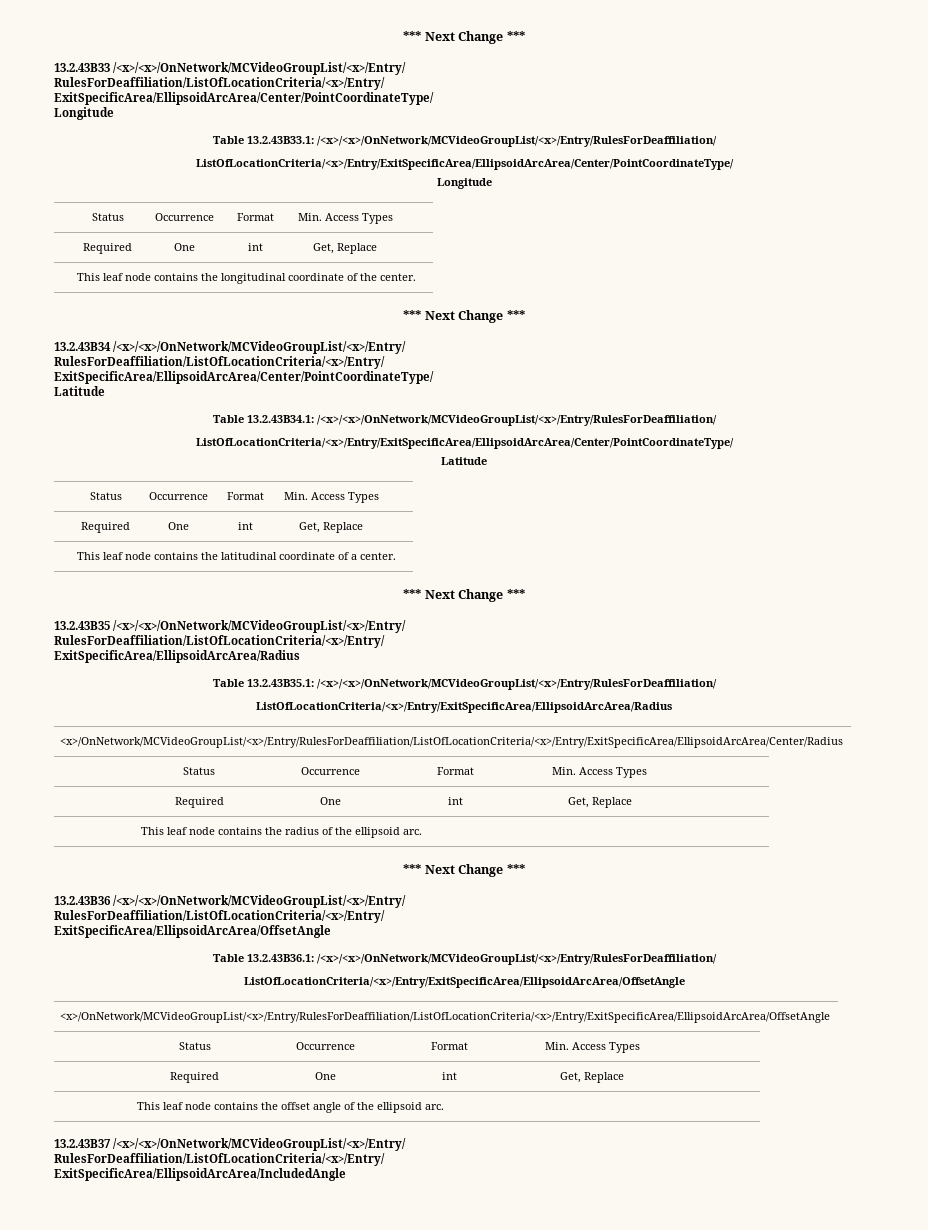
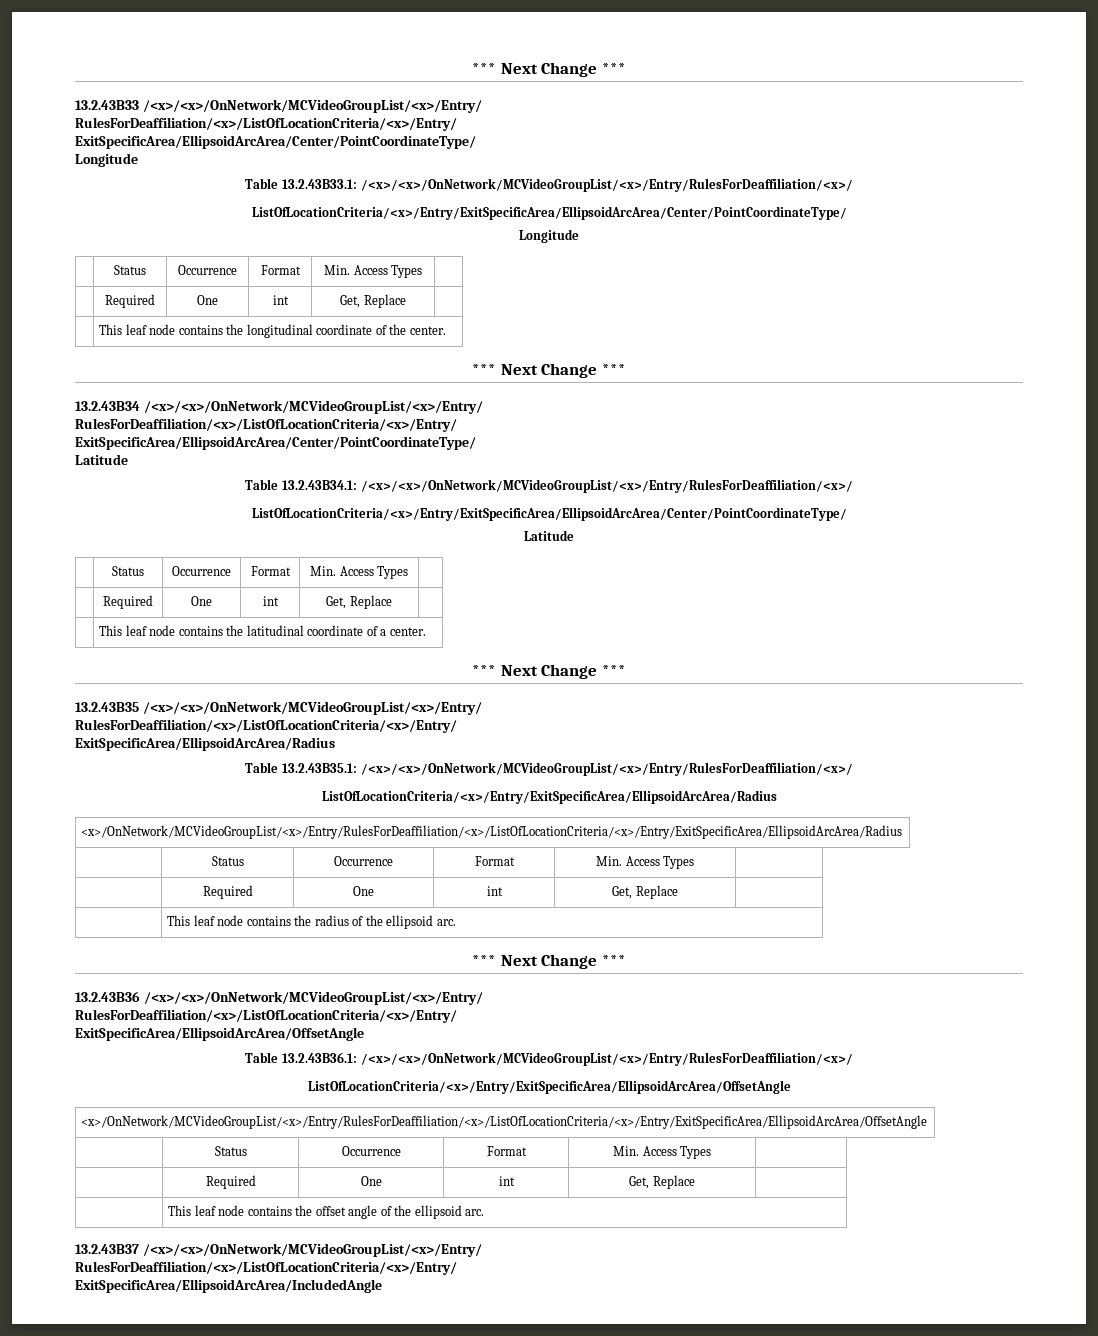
[54,77,385,90] RulesForDeaffiliation/ListOfLocationCriteria/<x>/Entry/ -> [75,117,457,131] RulesForDeaffiliation/<x>/ListOfLocationCriteria/<x>/Entry/
[316,136,717,147] /<x>/<x>/OnNetwork/MCVideoGroupList/<x>/Entry/RulesForDeaffiliation/ -> [360,178,853,192] /<x>/<x>/OnNetwork/MCVideoGroupList/<x>/Entry/RulesForDeaffiliation/<x>/
[54,356,385,369] RulesForDeaffiliation/ListOfLocationCriteria/<x>/Entry/ -> [75,418,457,432] RulesForDeaffiliation/<x>/ListOfLocationCriteria/<x>/Entry/
[316,415,717,426] /<x>/<x>/OnNetwork/MCVideoGroupList/<x>/Entry/RulesForDeaffiliation/ -> [360,479,853,493] /<x>/<x>/OnNetwork/MCVideoGroupList/<x>/Entry/RulesForDeaffiliation/<x>/
[54,635,385,648] RulesForDeaffiliation/ListOfLocationCriteria/<x>/Entry/ -> [75,719,457,733] RulesForDeaffiliation/<x>/ListOfLocationCriteria/<x>/Entry/
[316,679,717,690] /<x>/<x>/OnNetwork/MCVideoGroupList/<x>/Entry/RulesForDeaffiliation/ -> [360,762,853,776] /<x>/<x>/OnNetwork/MCVideoGroupList/<x>/Entry/RulesForDeaffiliation/<x>/
[60,737,844,748] <x>/OnNetwork/MCVideoGroupList/<x>/Entry/RulesForDeaffiliation/ListOfLocationCriteria/<x>/Entry/ExitSpecificArea/EllipsoidArcArea/Center/Radius -> [81,825,903,839] <x>/OnNetwork/MCVideoGroupList/<x>/Entry/RulesForDeaffiliation/<x>/ListOfLocationCriteria/<x>/Entry/ExitSpecificArea/EllipsoidArcArea/Radius
[54,910,385,923] RulesForDeaffiliation/ListOfLocationCriteria/<x>/Entry/ -> [75,1009,457,1023] RulesForDeaffiliation/<x>/ListOfLocationCriteria/<x>/Entry/
[316,954,717,965] /<x>/<x>/OnNetwork/MCVideoGroupList/<x>/Entry/RulesForDeaffiliation/ -> [360,1052,853,1066] /<x>/<x>/OnNetwork/MCVideoGroupList/<x>/Entry/RulesForDeaffiliation/<x>/
[60,1012,831,1023] <x>/OnNetwork/MCVideoGroupList/<x>/Entry/RulesForDeaffiliation/ListOfLocationCriteria/<x>/Entry/ExitSpecificArea/EllipsoidArcArea/OffsetAngle -> [81,1115,928,1129] <x>/OnNetwork/MCVideoGroupList/<x>/Entry/RulesForDeaffiliation/<x>/ListOfLocationCriteria/<x>/Entry/ExitSpecificArea/EllipsoidArcArea/OffsetAngle
[54,1153,385,1166] RulesForDeaffiliation/ListOfLocationCriteria/<x>/Entry/ -> [75,1261,457,1275] RulesForDeaffiliation/<x>/ListOfLocationCriteria/<x>/Entry/

